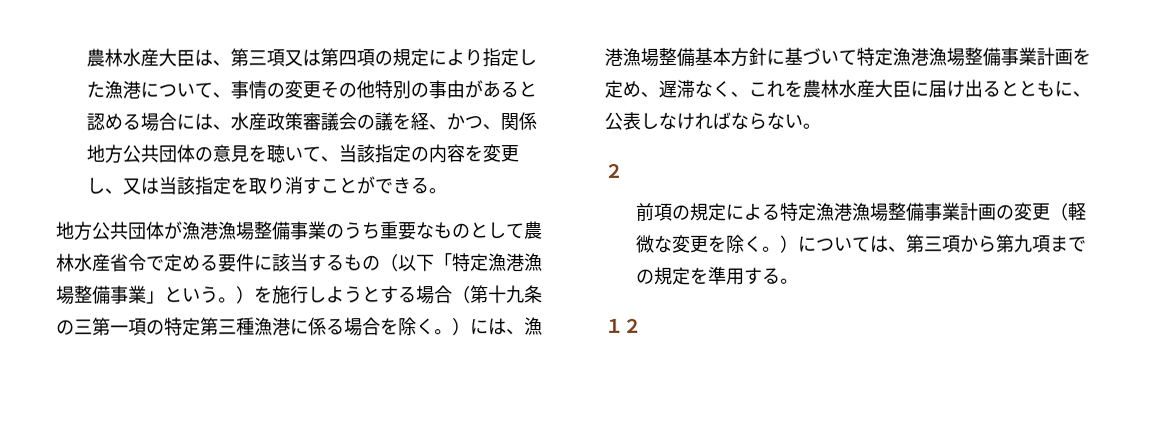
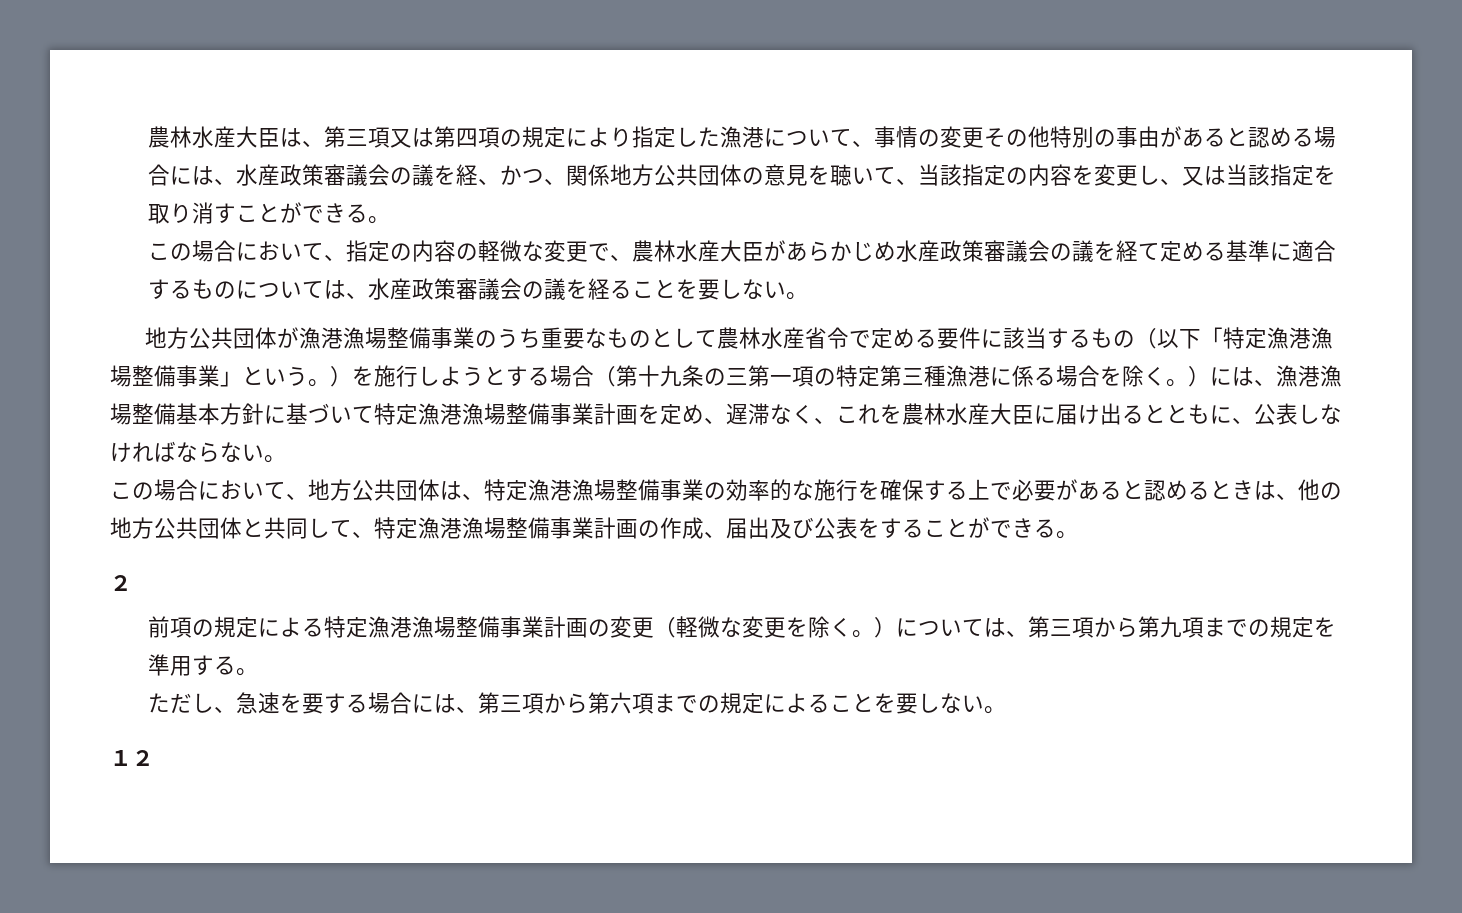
(448, 191) none -> [147,240,1336,262] [147,278,808,300] // この場合において、指定の内容の軽微な変更で、農林水産大臣があらかじめ水産政策審議会の議を経て定める基準に適合するものについては、水産政策審議会の議を経ることを要しない。
(821, 126) none -> [110,479,1342,501] [110,517,1078,539] // この場合において、地方公共団体は、特定漁港漁場整備事業の効率的な施行を確保する上で必要があると認めるときは、他の地方公共団体と共同して、特定漁港漁場整備事業計画の作成、届出及び公表をすることができる。
(800, 281) none -> [147,692,1006,714] // ただし、急速を要する場合には、第三項から第六項までの規定によることを要しない。

